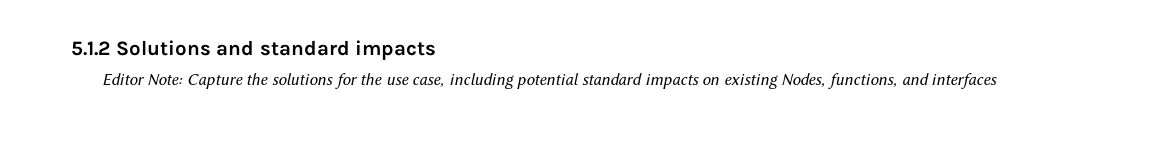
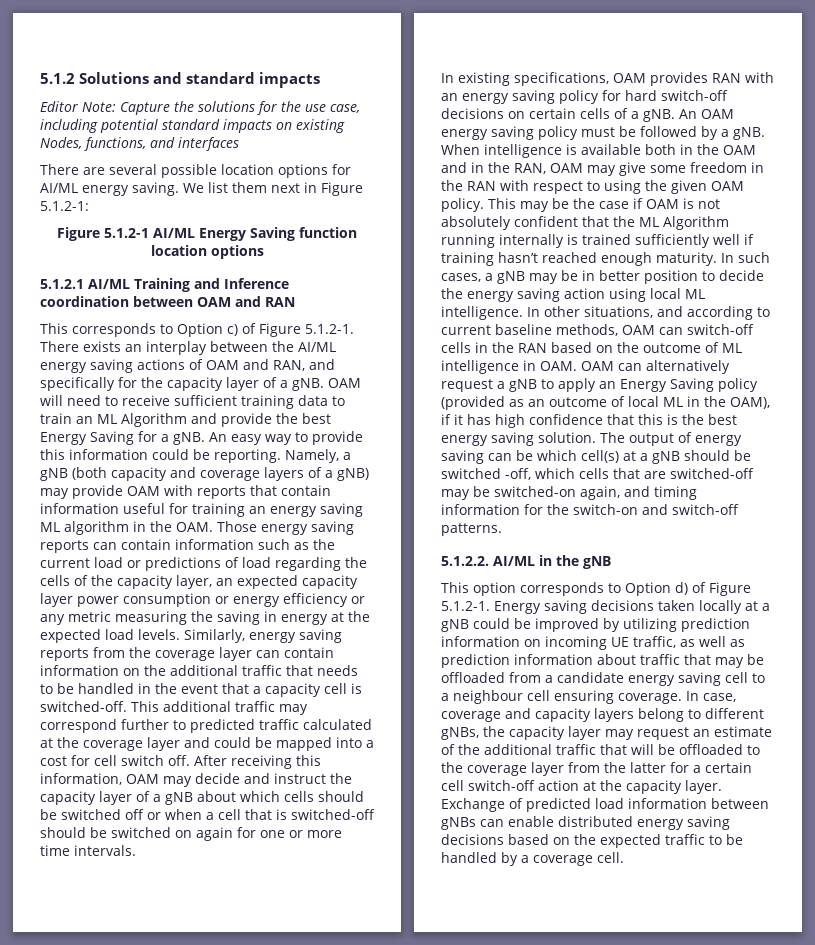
(998, 81) none -> [40,164,351,178] [40,182,363,196] [40,201,89,211] [57,227,357,241] [150,245,264,259] [40,278,289,292] [40,296,295,307] [40,323,354,337] [40,341,336,355] [40,359,335,373] [40,377,361,391] [40,395,345,409] [40,413,331,427] [40,431,363,445] [40,449,351,463] [40,467,369,481] [40,485,331,499] [40,503,363,517] [40,521,354,535] [40,539,335,553] [40,557,367,571] [40,575,358,589] [40,593,365,607] [40,611,370,625] [40,629,342,643] [40,647,334,661] [40,665,358,676] [40,683,362,697] [40,701,308,715] [40,719,372,733] [40,737,374,751] [40,755,321,769] [40,773,352,787] [40,791,364,805] [40,809,375,820] [40,827,342,841] [40,845,136,856] [441,72,774,86] [441,90,728,104] [441,108,734,122] [441,126,765,140] [441,144,756,158] [441,162,764,176] [441,180,744,194] [441,198,720,212] [441,216,729,230] [441,234,754,248] [441,252,770,266] [441,270,764,284] [441,288,705,302] [441,306,770,320] [441,324,754,336] [441,342,742,353] [441,360,730,374] [441,378,758,392] [441,396,770,410] [441,414,737,428] [441,432,742,446] [441,450,751,464] [441,468,754,480] [441,486,697,500] [441,504,739,515] [441,523,502,536] [441,555,611,569] [441,582,751,596] [441,600,770,614] [441,618,750,632] [441,636,745,650] [441,654,764,668] [441,672,765,686] [441,690,736,704] [441,708,764,722] [441,726,772,740] [441,744,760,755] [441,762,752,776] [441,780,722,794] [441,798,769,812] [441,816,730,830] [441,834,743,848] [441,852,624,866] // There are several possible location options for AI/ML energy saving. We list them next in Figure 5.1.2-1: // Figure 5.1.2-1 AI/ML Energy Saving function location options // 5.1.2.1 AI/ML Training and Inference coordination between OAM and RAN // This corresponds to Option c) of Figure 5.1.2-1. There exists an interplay between the AI/ML energy saving actions of OAM and RAN, and specifically for the capacity layer of a gNB. OAM will need to receive sufficient training data to train an ML Algorithm and provide the best Energy Saving for a gNB. An easy way to provide this information could be reporting. Namely, a gNB (both capacity and coverage layers of a gNB) may provide OAM with reports that contain information useful for training an energy saving ML algorithm in the OAM. Those energy saving reports can contain information such as the current load or predictions of load regarding the cells of the capacity layer, an expected capacity layer power consumption or energy efficiency or any metric measuring the saving in energy at the expected load levels. Similarly, energy saving reports from the coverage layer can contain information on the additional traffic that needs to be handled in the event that a capacity cell is switched-off. This additional traffic may correspond further to predicted traffic calculated at the coverage layer and could be mapped into a cost for cell switch off. After receiving this information, OAM may decide and instruct the capacity layer of a gNB about which cells should be switched off or when a cell that is switched-off should be switched on again for one or more time intervals. // In existing specifications, OAM provides RAN with an energy saving policy for hard switch-off decisions on certain cells of a gNB. An OAM energy saving policy must be followed by a gNB. When intelligence is available both in the OAM and in the RAN, OAM may give some freedom in the RAN with respect to using the given OAM policy. This may be the case if OAM is not absolutely confident that the ML Algorithm running internally is trained sufficiently well if training hasn’t reached enough maturity. In such cases, a gNB may be in better position to decide the energy saving action using local ML intelligence. In other situations, and according to current baseline methods, OAM can switch-off cells in the RAN based on the outcome of ML intelligence in OAM. OAM can alternatively request a gNB to apply an Energy Saving policy (provided as an outcome of local ML in the OAM), if it has high confidence that this is the best energy saving solution. The output of energy saving can be which cell(s) at a gNB should be switched -off, which cells that are switched-off may be switched-on again, and timing information for the switch-on and switch-off patterns. // 5.1.2.2. AI/ML in the gNB // This option corresponds to Option d) of Figure 5.1.2-1. Energy saving decisions taken locally at a gNB could be improved by utilizing prediction information on incoming UE traffic, as well as prediction information about traffic that may be offloaded from a candidate energy saving cell to a neighbour cell ensuring coverage. In case, coverage and capacity layers belong to different gNBs, the capacity layer may request an estimate of the additional traffic that will be offloaded to the coverage layer from the latter for a certain cell switch-off action at the capacity layer. Exchange of predicted load information between gNBs can enable distributed energy saving decisions based on the expected traffic to be handled by a coverage cell.

